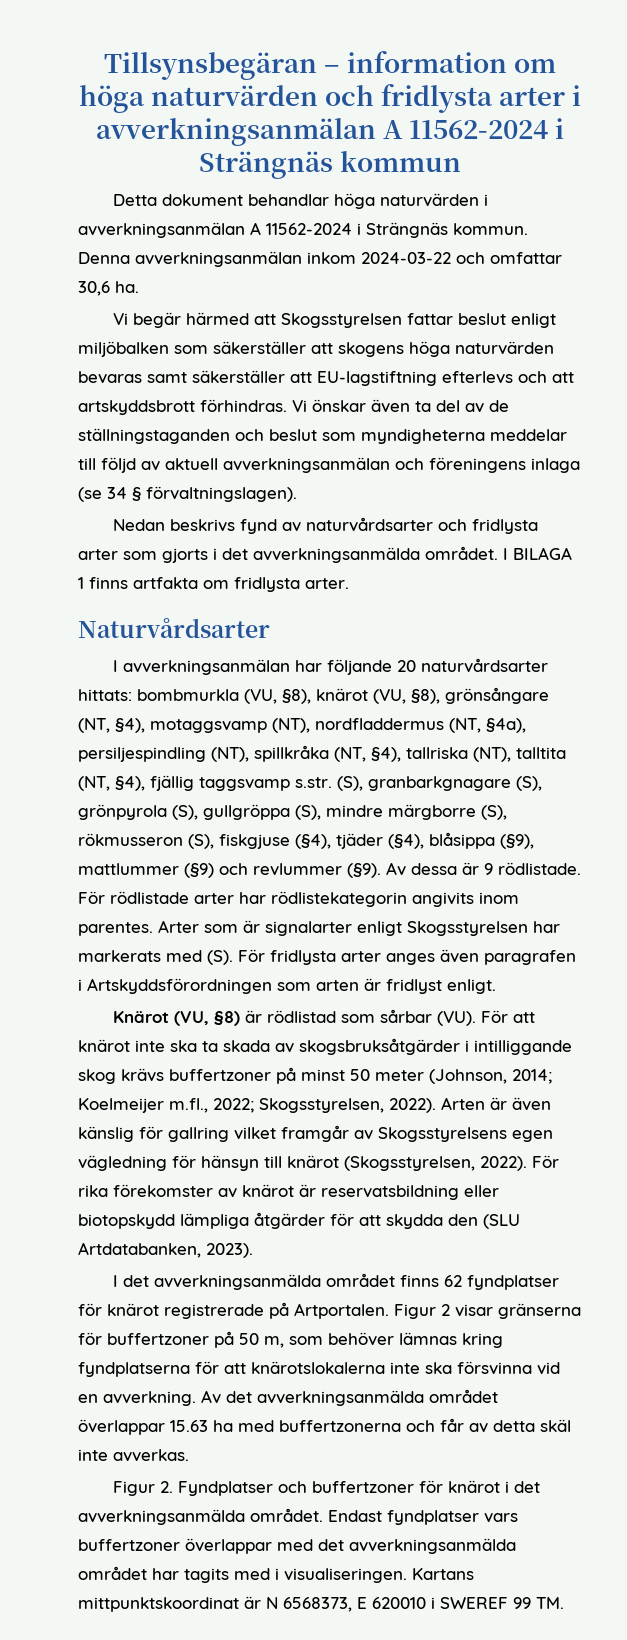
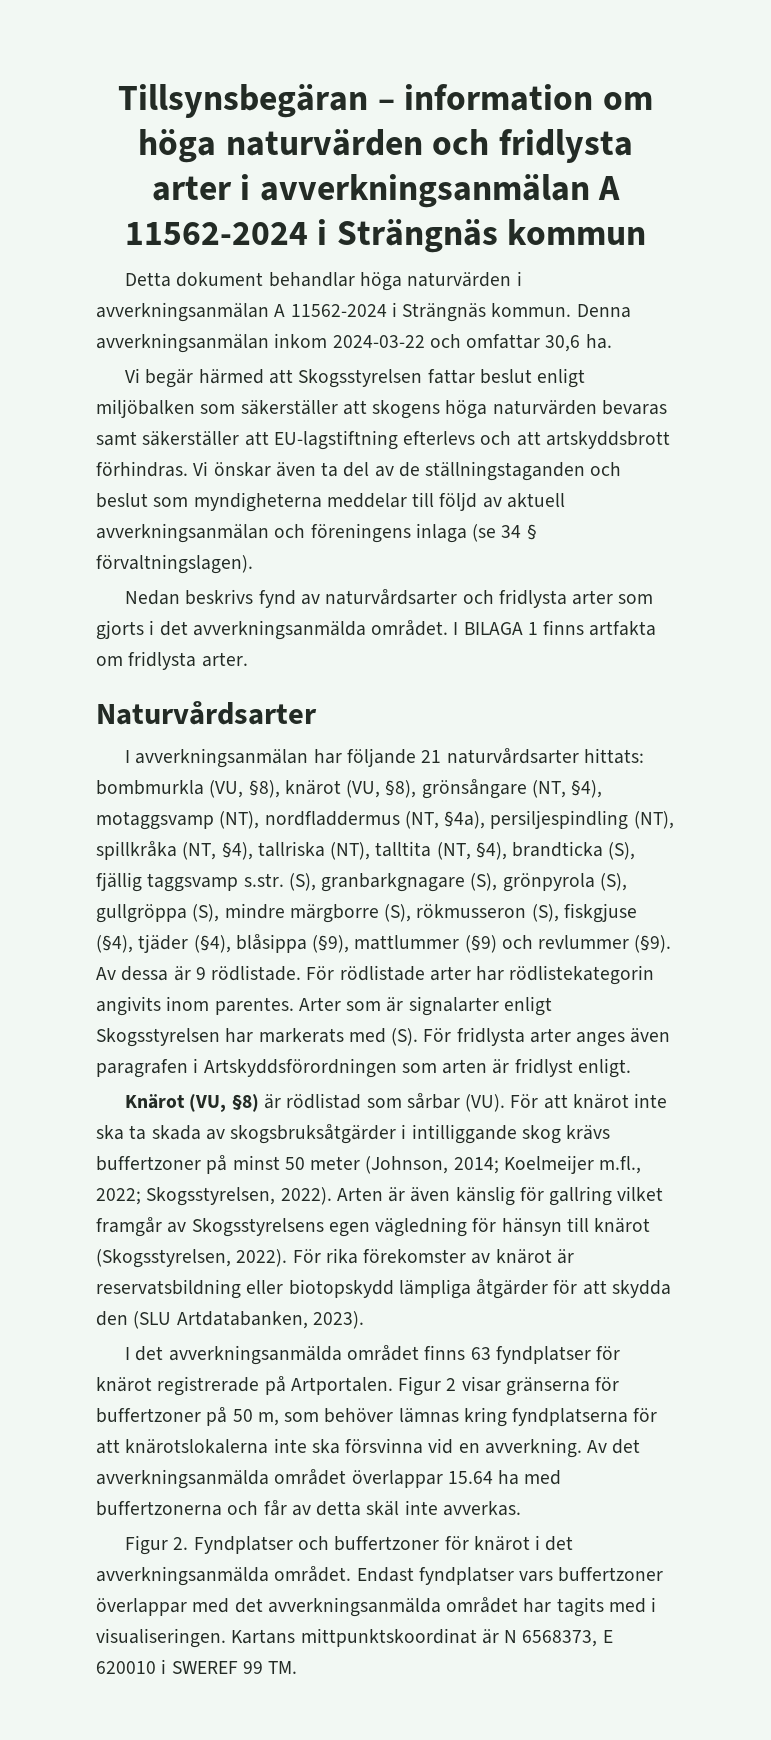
[396,660,416,672] 20 -> [421,750,442,763] 21
(145, 783) none -> [512,841,636,860] brandticka (S),
[443,1275,462,1287] 62 -> [470,1347,491,1360] 63
[170,1420,208,1432] 15.63 -> [447,1471,493,1484] 15.64

